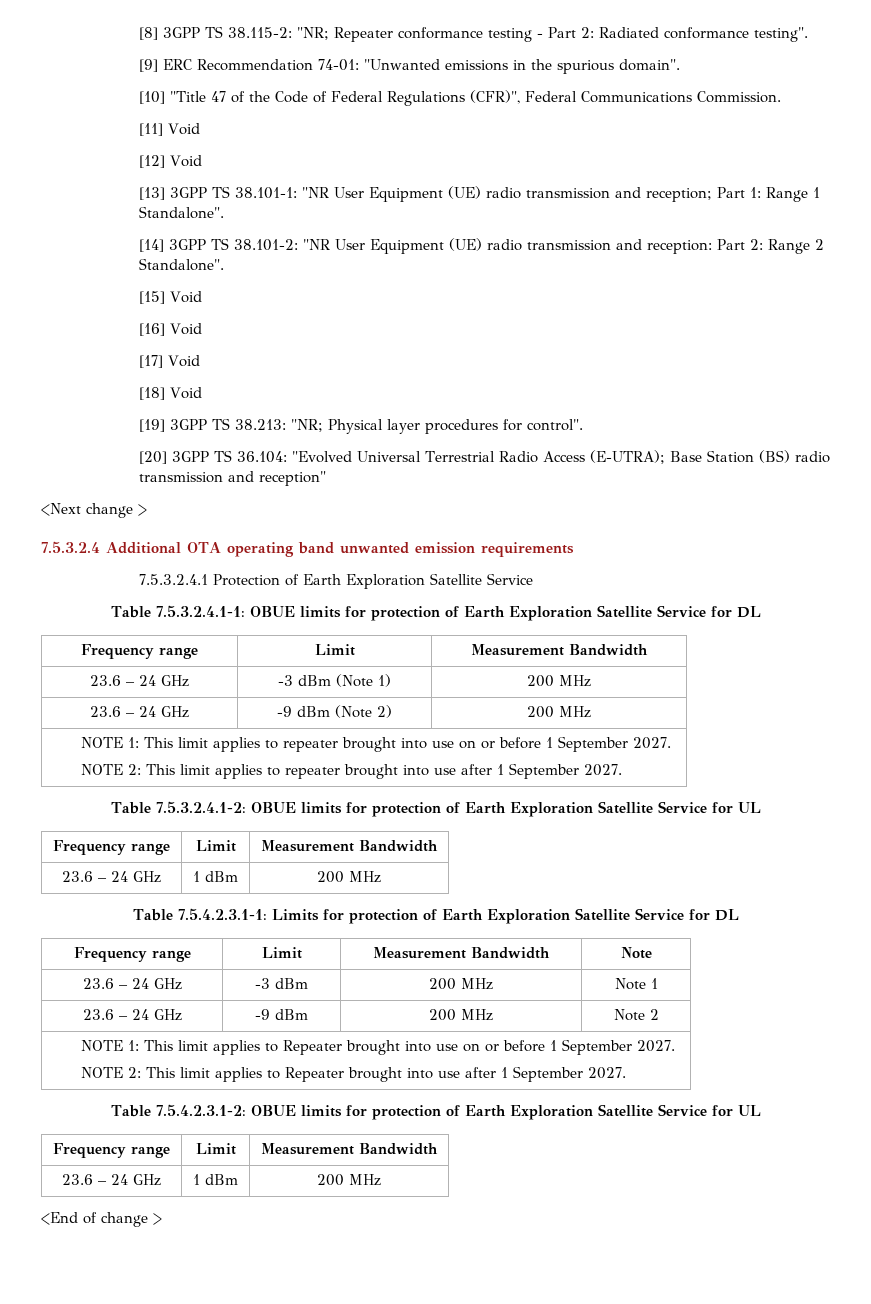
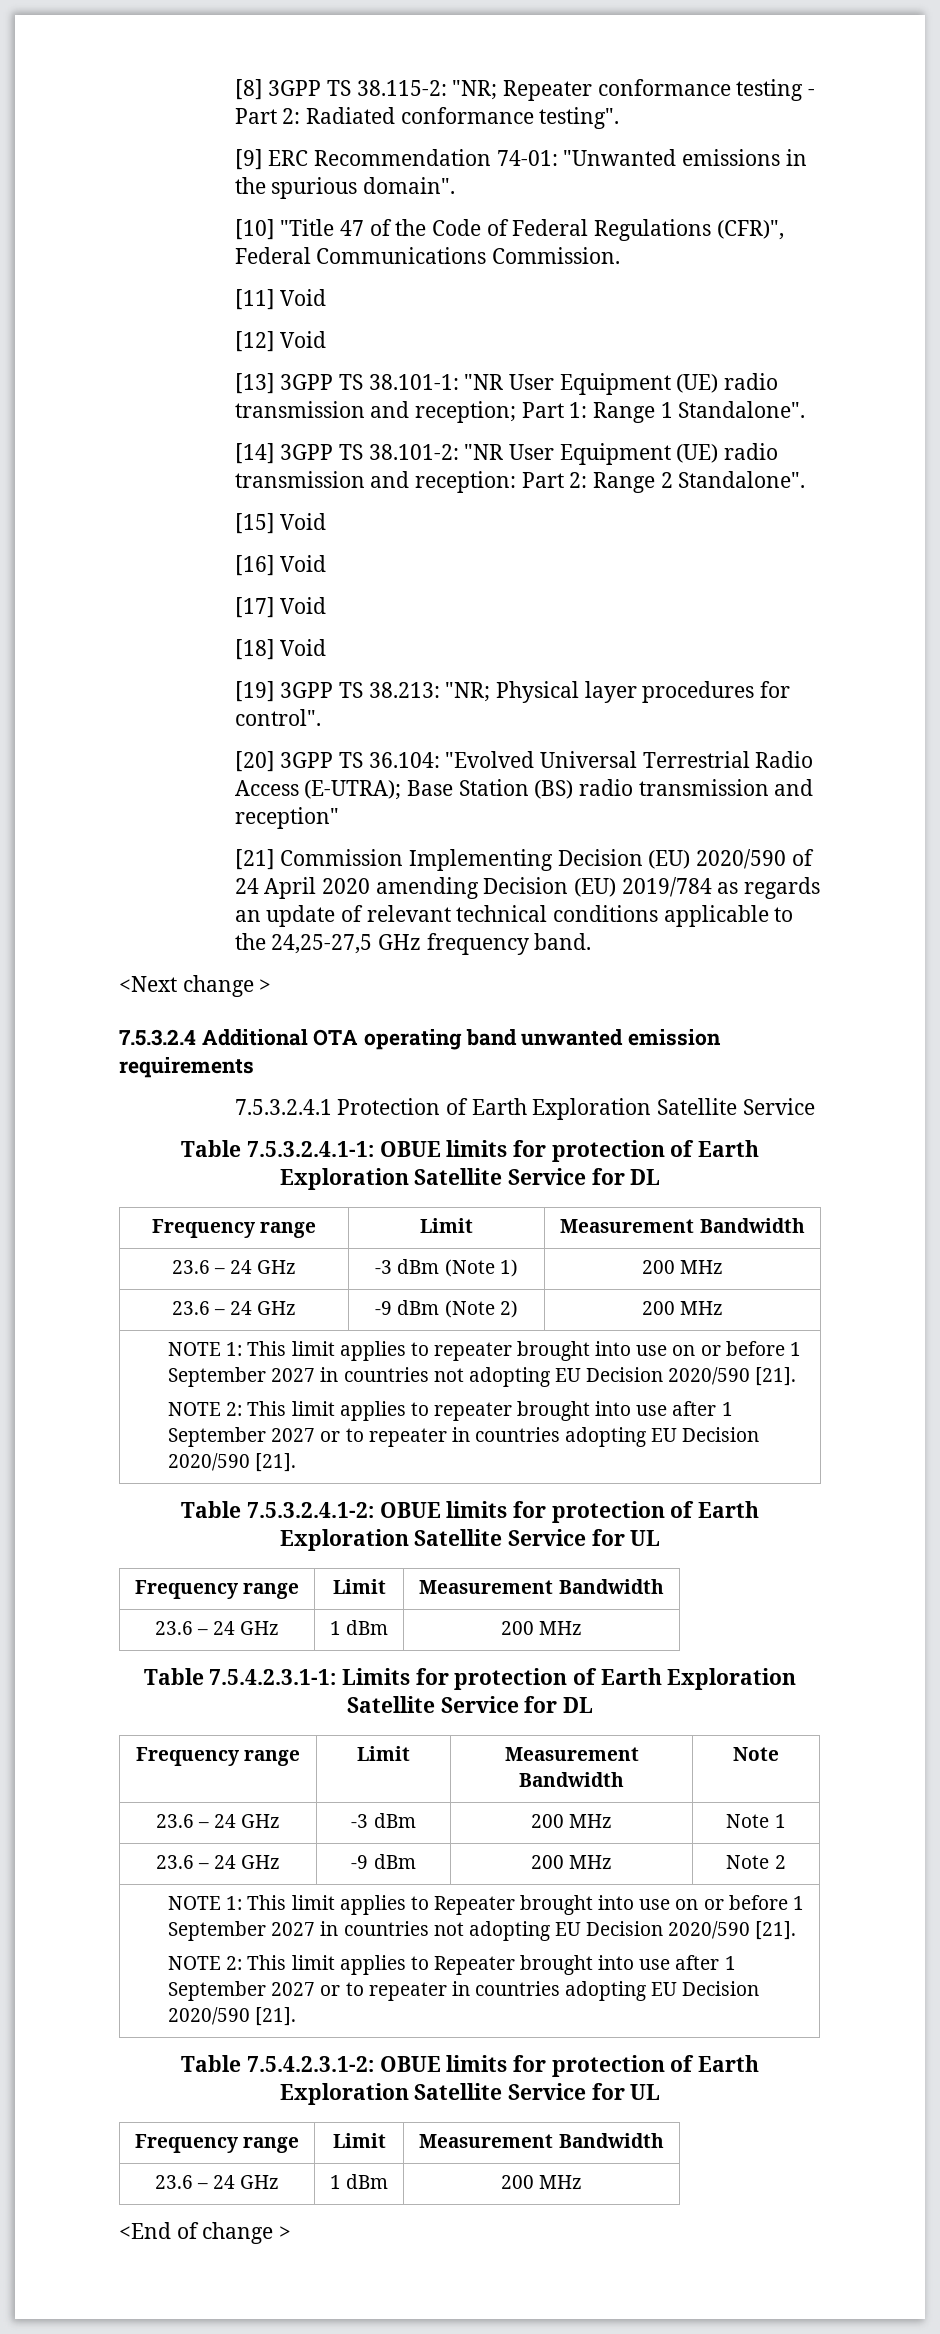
(326, 478) none -> [234,849,814,871] [234,877,821,899] [234,905,794,927] [234,933,592,955] // [21] Commission Implementing Decision (EU) 2020/590 of 24 April 2020 amending Decision (EU) 2019/784 as regards an update of relevant technical conditions applicable to the 24,25-27,5 GHz frequency band.
[633,737,672,749] 2027. -> [271,1367,797,1387] 2027 in countries not adopting EU Decision 2020/590 [21].
[584,764,623,776] 2027. -> [271,1427,760,1447] [168,1453,297,1472] 2027 or to repeater in countries adopting EU Decision 2020/590 [21].
[637,1040,676,1052] 2027. -> [271,1921,797,1941] 2027 in countries not adopting EU Decision 2020/590 [21].
[588,1067,627,1079] 2027. -> [271,1981,760,2001] [168,2007,297,2026] 2027 or to repeater in countries adopting EU Decision 2020/590 [21].

